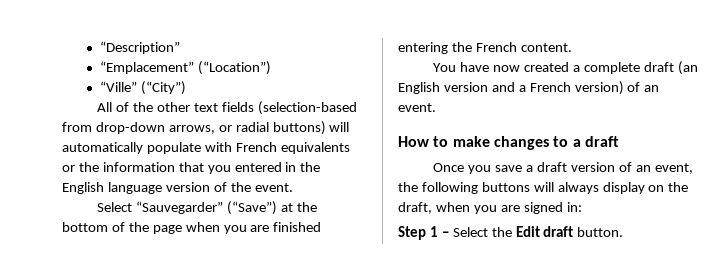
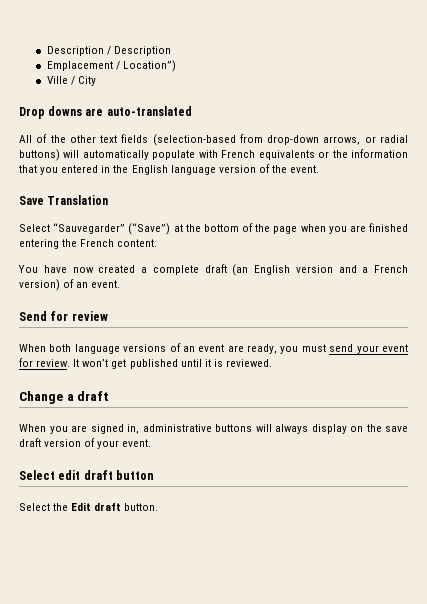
[100,41,181,54] [100,61,272,75] [100,81,187,95] “Description” // “Emplacement” (“Location”) // “Ville” (“City”) -> [46,46,171,56] [46,60,176,72] [46,76,96,86] [19,106,192,119] Description / Description // Emplacement / Location”) // Ville / City // Drop downs are auto-translated
(293, 187) none -> [19,195,109,205] // Save Translation
[398,136,619,150] [433,162,693,174] [398,182,478,194] How to make changes to a draft // Once you save a draft version of an event, the following -> [19,311,108,321] [19,343,408,354] [19,358,272,369] [19,391,110,404] [19,424,212,434] Send for review // When both language versions of an event are ready, you must send your event for review. It won’t get published until it is reviewed. // Change a draft // When you are signed in, administrative
[398,202,582,214] [398,226,449,240] draft, when you are signed in: // Step 1 – -> [385,426,408,432] [19,438,152,449] [19,470,155,480] save draft version of your event. // Select edit draft button //

